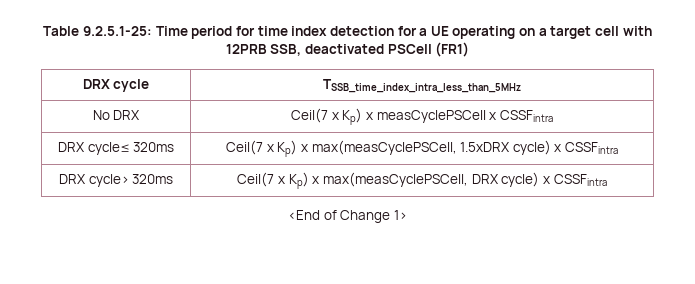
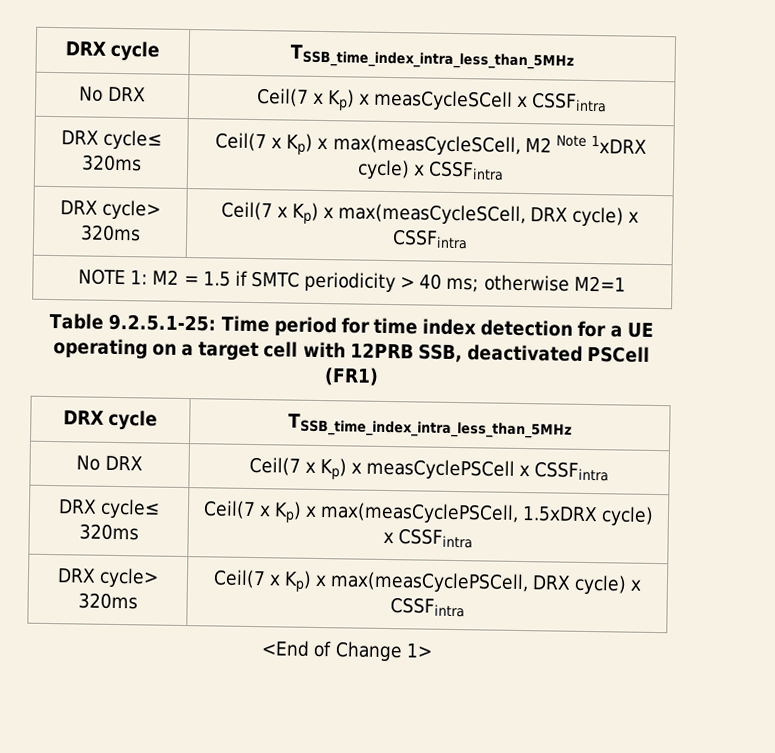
(43, 31) none -> [64,40,161,62] [290,44,574,70] [79,86,146,102] [255,88,608,113] [60,129,163,150] [81,154,142,172] [215,132,647,156] [356,159,505,181] [59,199,162,220] [79,224,141,242] [220,201,640,227] [391,229,468,250] [78,268,626,293] DRX cycle | TSSB_time_index_intra_less_than_5MHz // No DRX | Ceil(7 x Kp) x measCycleSCell x CSSFintra // DRX cycle≤ 320ms | Ceil(7 x Kp) x max(measCycleSCell, M2 Note 1xDRX cycle) x CSSFintra // DRX cycle> 320ms | Ceil(7 x Kp) x max(measCycleSCell, DRX cycle) x CSSFintra // NOTE 1: M2 = 1.5 if SMTC periodicity > 40 ms; otherwise M2=1 //

